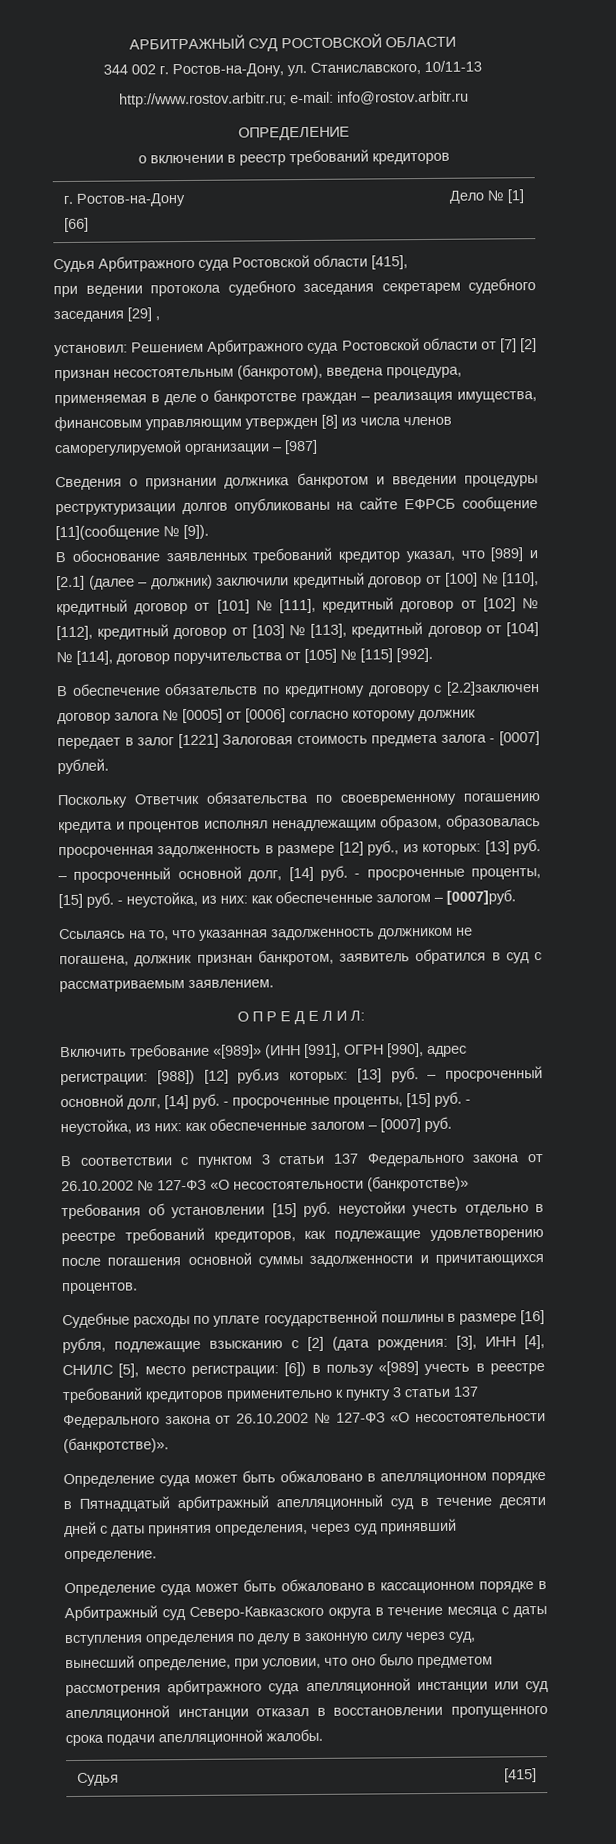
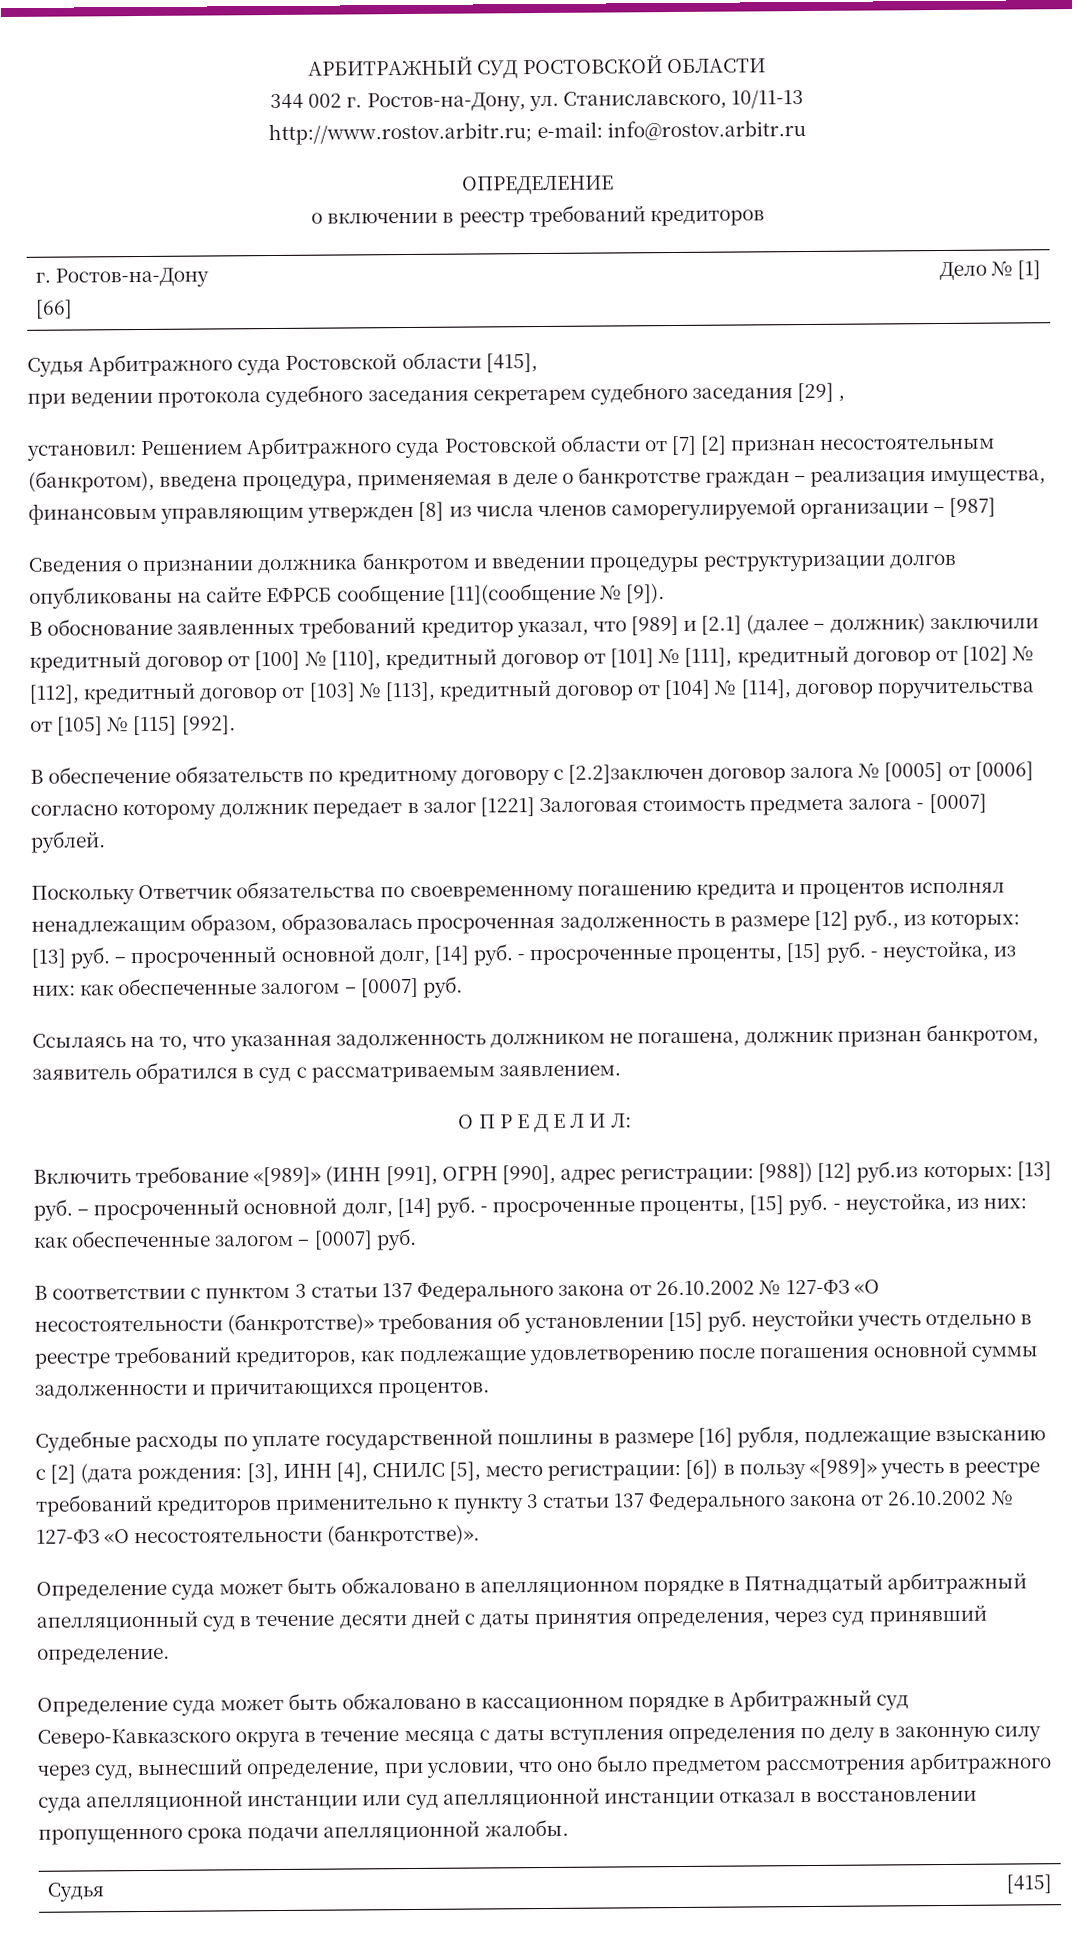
[446,889,516,905] [0007]руб. -> [360,975,463,998] [0007] руб.
[378,1361,420,1376] «[989] -> [808,1458,877,1479] «[989]»

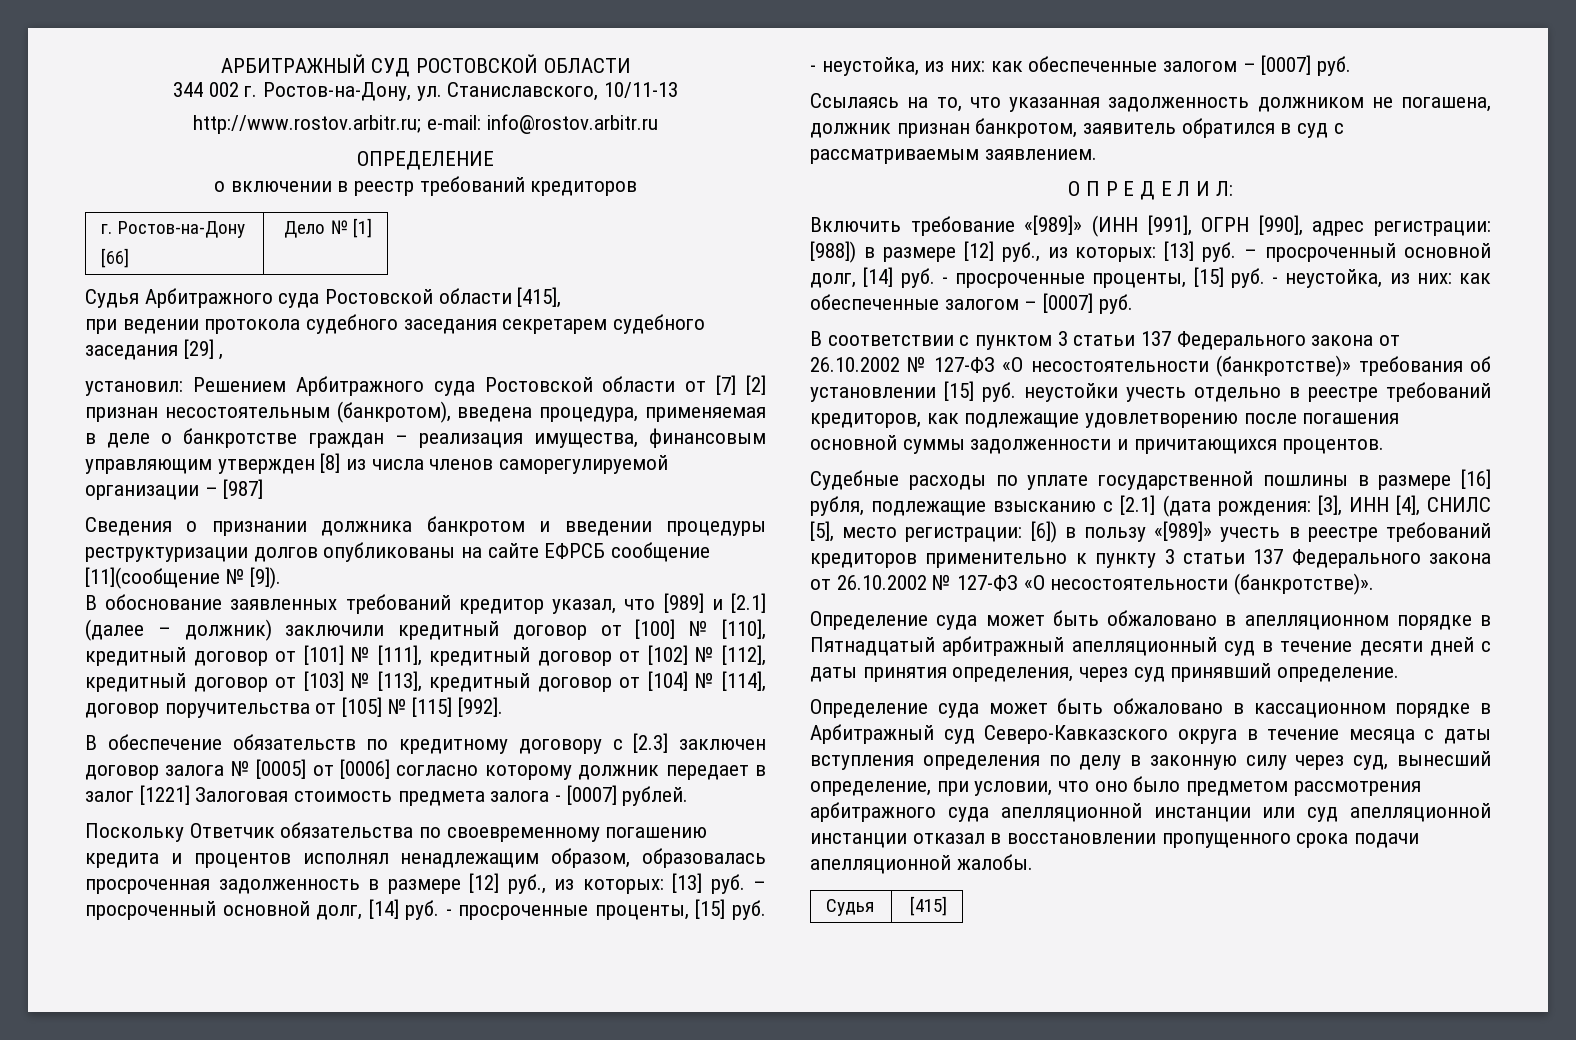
[567,763,704,784] [2.2]заключен -> [633,733,766,753] [2.3] заключен
[817,1160,919,1183] [12] руб.из -> [863,241,1068,262] в размере [12] руб., из
[50,1464,77,1484] [2] -> [1120,495,1156,515] [2.1]

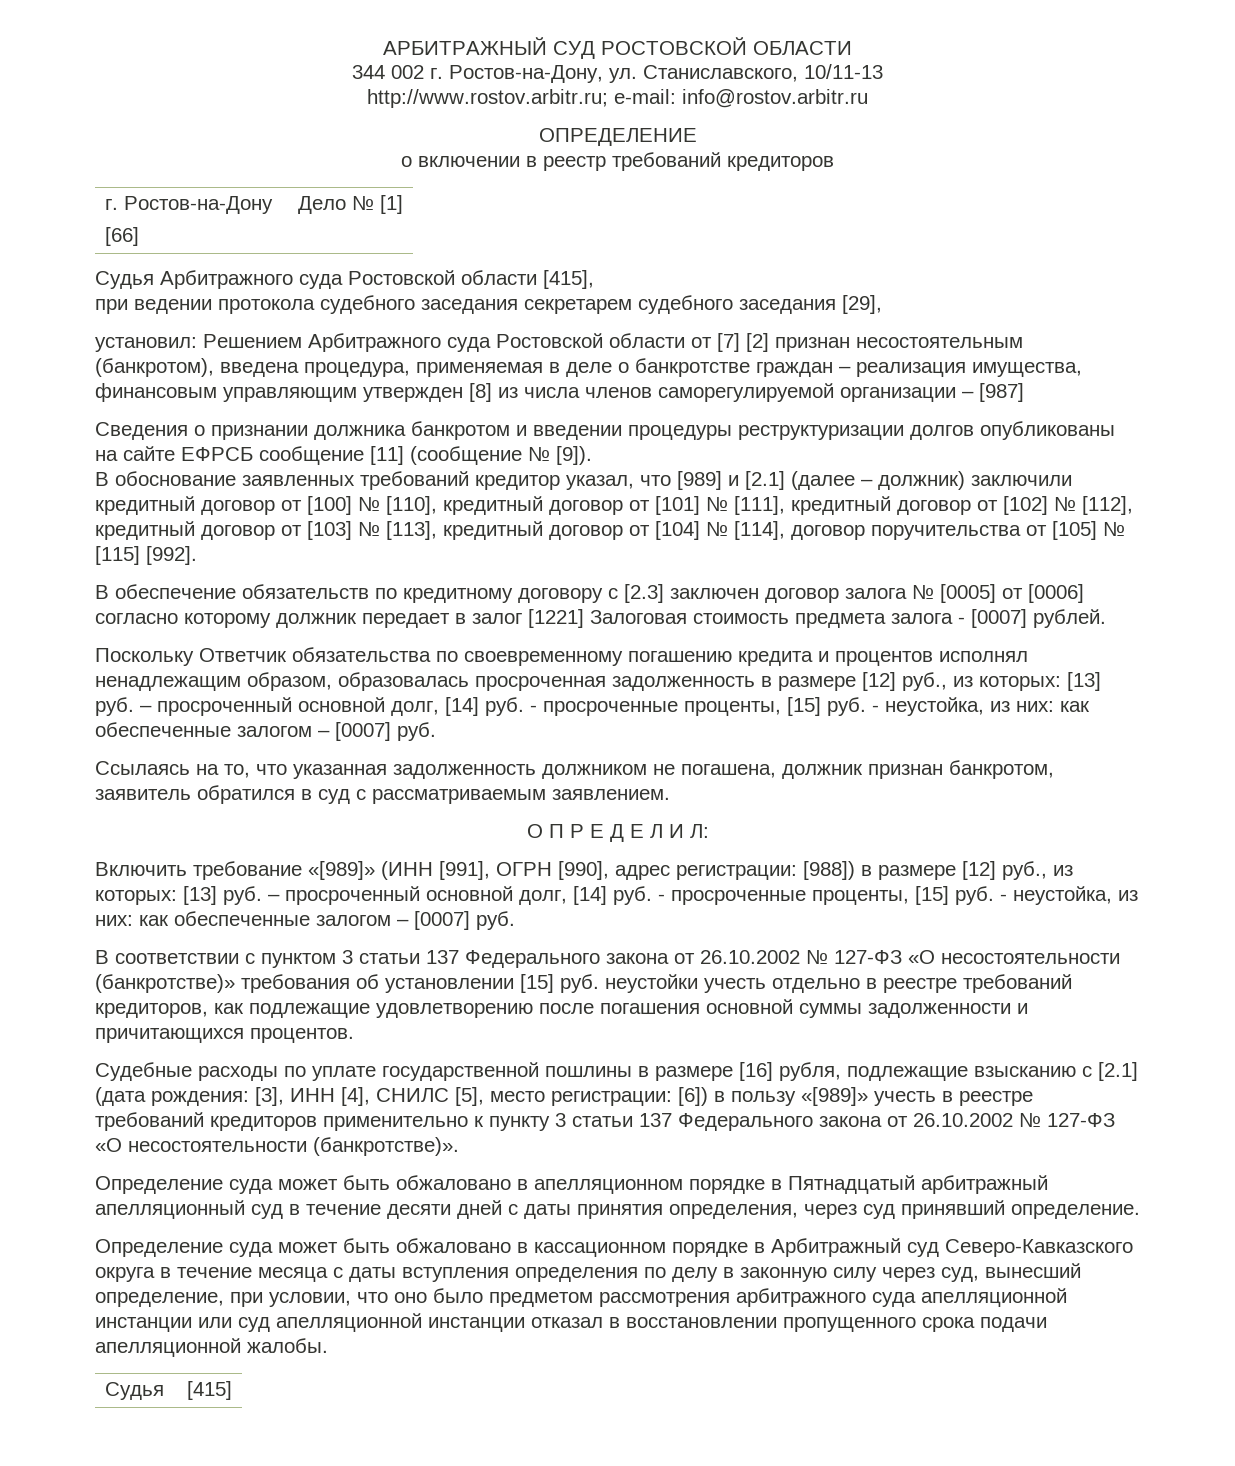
[183,339,224,360] [29] , -> [842,295,882,314] [29],
[85,567,220,589] [11](сообщение -> [370,446,522,465] [11] (сообщение

